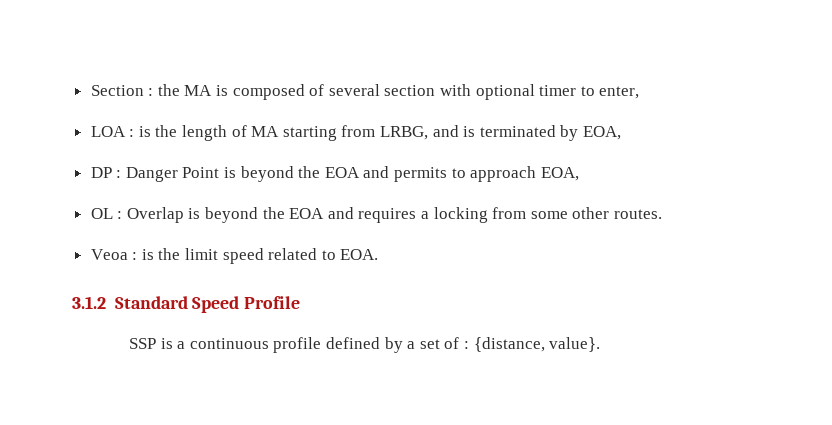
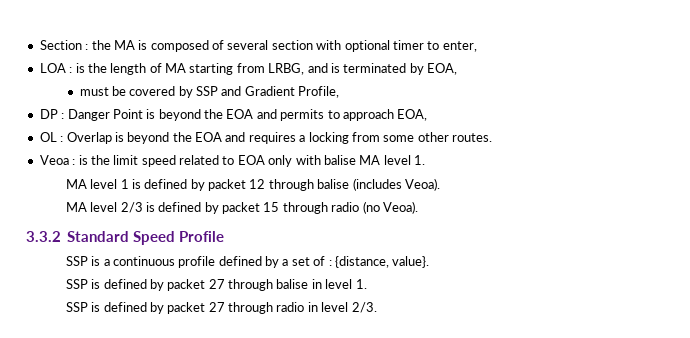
(621, 133) none -> [79,86,340,98] // must be covered by SSP and Gradient Profile,
[340,249,379,260] [72,296,106,309] EOA. // 3.1.2 -> [237,155,425,167] [65,178,440,191] [65,201,418,214] [26,231,61,242] EOA only with balise MA level 1. // MA level 1 is defined by packet 12 through balise (includes Veoa). // MA level 2/3 is defined by packet 15 through radio (no Veoa). // 3.3.2
(601, 344) none -> [65,279,367,291] [65,302,377,314] // SSP is defined by packet 27 through balise in level 1. // SSP is defined by packet 27 through radio in level 2/3.

